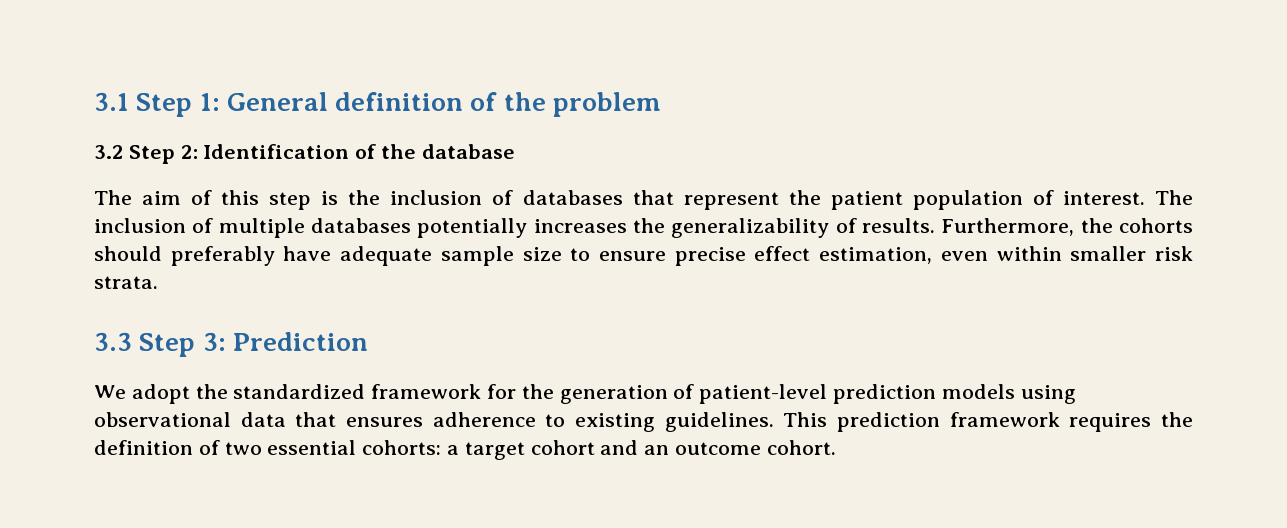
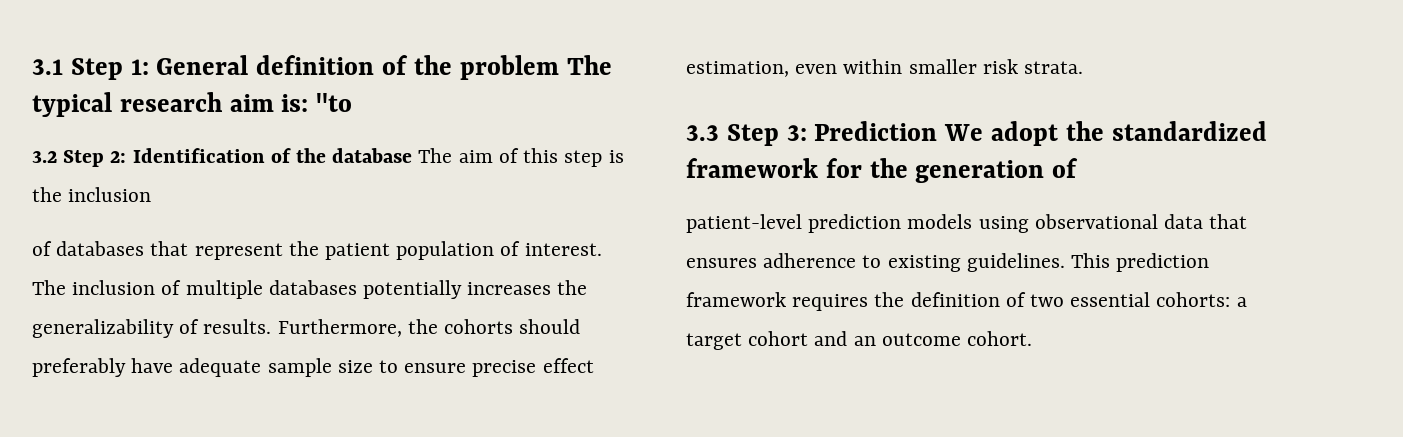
(662, 104) none -> [566,55,612,75] [32,92,353,117] The typical research aim is: "to
(515, 151) // -> (413, 155) none
(483, 197) none -> (152, 194) //
(368, 341) // -> (938, 131) none
(695, 391) none -> (1079, 168) //

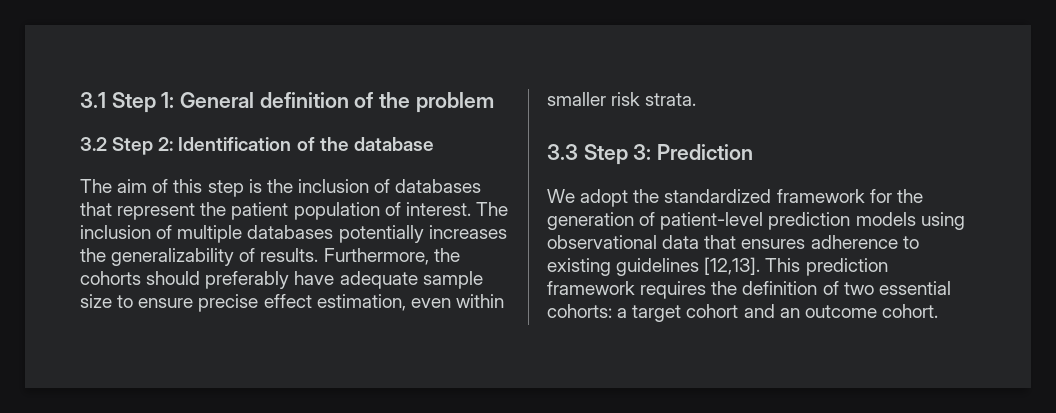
[566,55,612,75] [32,92,353,117] The typical research aim is: "to -> (494, 102) none
(413, 155) none -> (434, 144) //
(152, 194) // -> (369, 186) none
(938, 131) none -> (754, 152) //
(1079, 168) // -> (656, 219) none
[966,253,1065,272] guidelines. -> [616,257,761,276] guidelines [12,13].

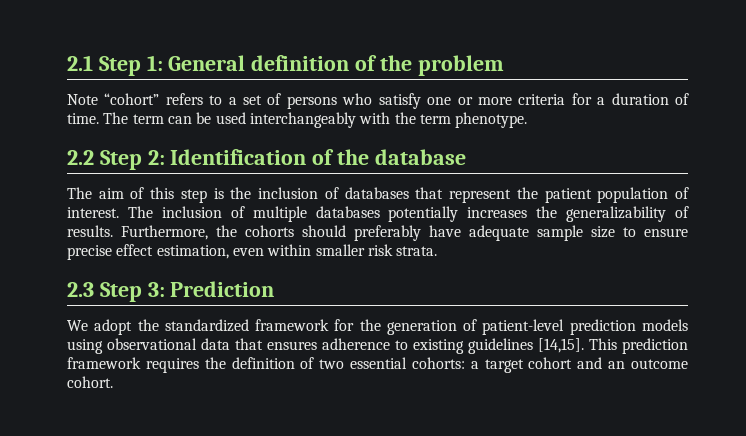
[80,92,106,108] 3.1 -> [67,55,93,71] 2.1
[80,137,107,151] 3.2 -> [67,93,690,109] [67,112,528,128] [67,150,94,165] Note “cohort” refers to a set of persons who satisfy one or more criteria for a duration of time. The term can be used interchangeably with the term phenotype. // 2.2
[547,144,578,160] 3.3 -> [67,282,94,297] 2.3
[704,257,761,275] [12,13]. -> [538,338,584,353] [14,15].

